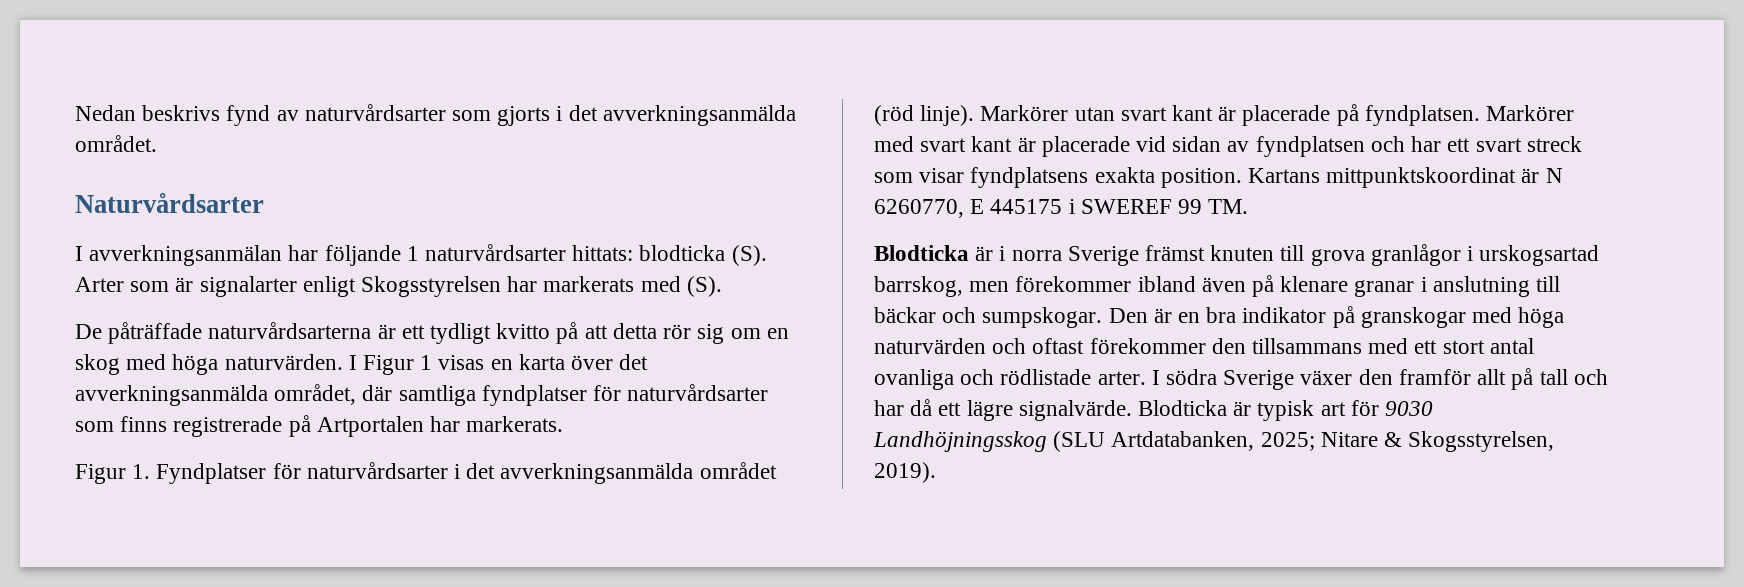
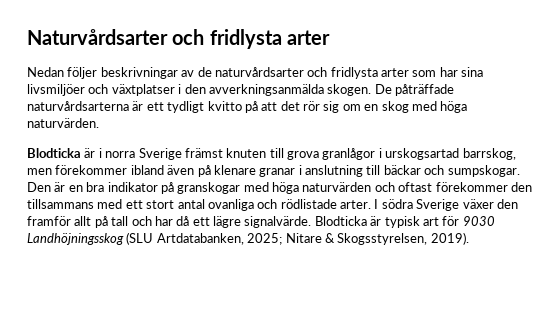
[75,104,796,126] [75,135,157,152] [75,192,264,213] [75,244,767,266] [75,276,722,297] Nedan beskrivs fynd av naturvårdsarter som gjorts i det avverkningsanmälda området. // Naturvårdsarter // I avverkningsanmälan har följande 1 naturvårdsarter hittats: blodticka (S). Arter som är signalarter enligt Skogsstyrelsen har markerats med (S). // -> [27,29,330,49] [27,67,484,79] [27,84,372,96] Naturvårdsarter och fridlysta arter // Nedan följer beskrivningar av de naturvårdsarter och fridlysta arter som har sina livsmiljöer och växtplatser i den avverkningsanmälda skogen.
[612,323,657,339] detta -> [280,101,300,111] det
[348,354,649,375] [75,384,769,406] [75,415,564,437] [75,462,777,484] [874,104,1575,126] [874,136,1582,157] [874,167,1563,188] [874,199,1249,218] I Figur 1 visas en karta över det avverkningsanmälda området, där samtliga fyndplatser för naturvårdsarter som finns registrerade på Artportalen har markerats. // Figur 1. Fyndplatser för naturvårdsarter i det avverkningsanmälda området (röd linje). Markörer utan svart kant är placerade på fyndplatsen. Markörer med svart kant är placerade vid sidan av fyndplatsen och har ett svart streck som visar fyndplatsens exakta position. Kartans mittpunktskoordinat är N 6260770, E 445175 i SWEREF 99 TM. -> (99, 123) none

